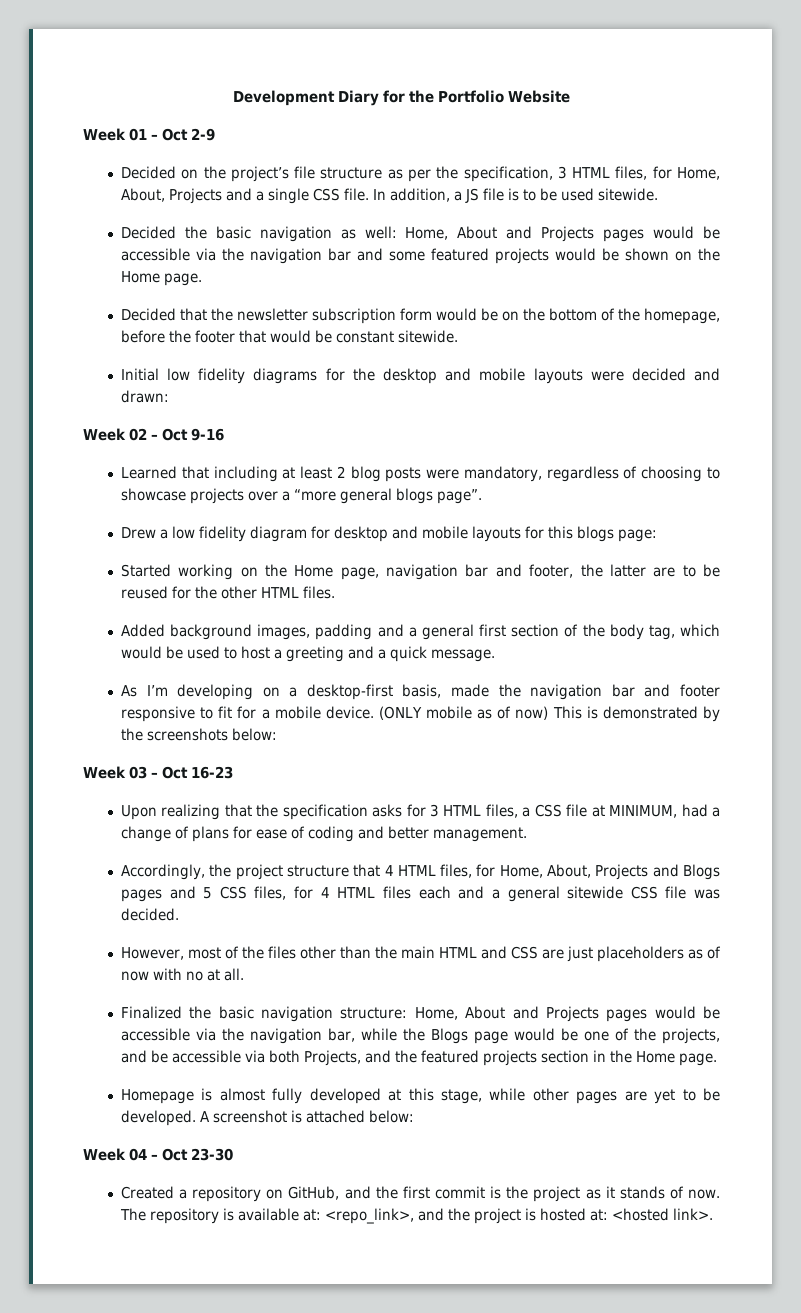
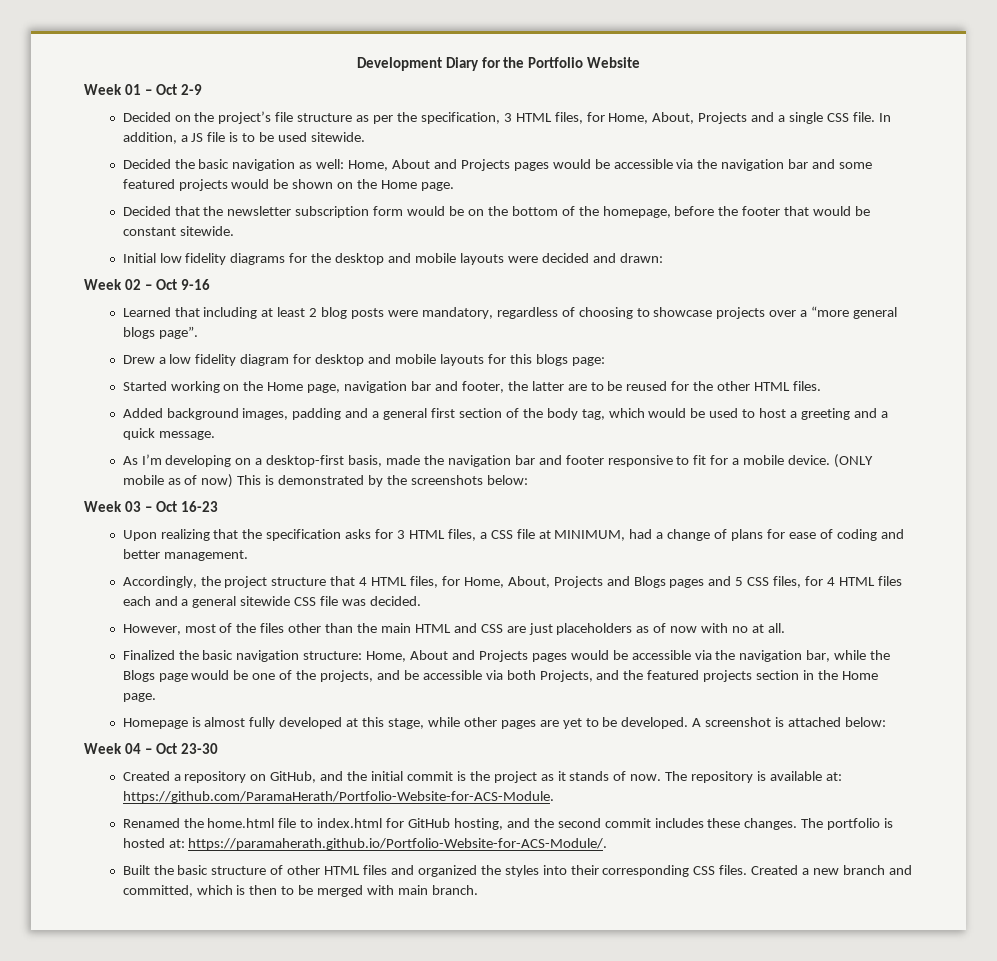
[402,1186,430,1199] first -> [371,771,404,781] initial
[324,1208,713,1224] <repo_link>, and the project is hosted at: <hosted link>. -> [122,791,554,803] [122,818,894,830] [122,838,608,850] [122,865,912,877] [122,885,478,897] https://github.com/ParamaHerath/Portfolio-Website-for-ACS-Module. // Renamed the home.html file to index.html for GitHub hosting, and the second commit includes these changes. The portfolio is hosted at: https://paramaherath.github.io/Portfolio-Website-for-ACS-Module/. // Built the basic structure of other HTML files and organized the styles into their corresponding CSS files. Created a new branch and committed, which is then to be merged with main branch.

